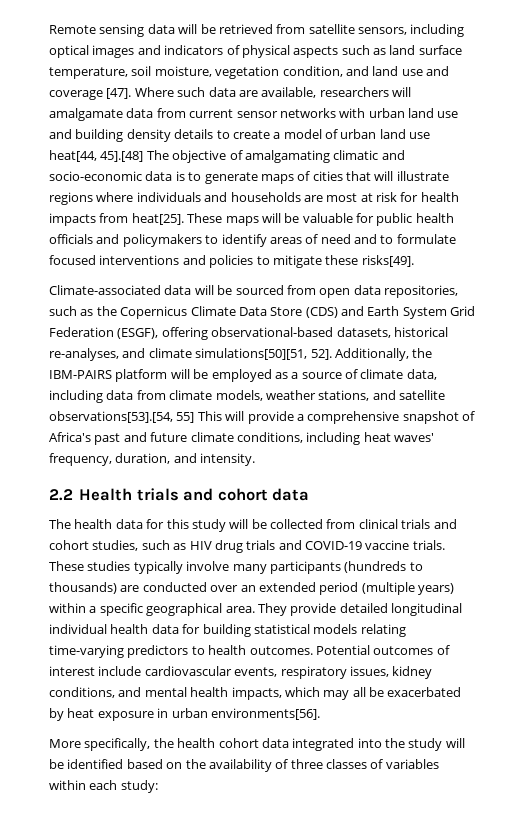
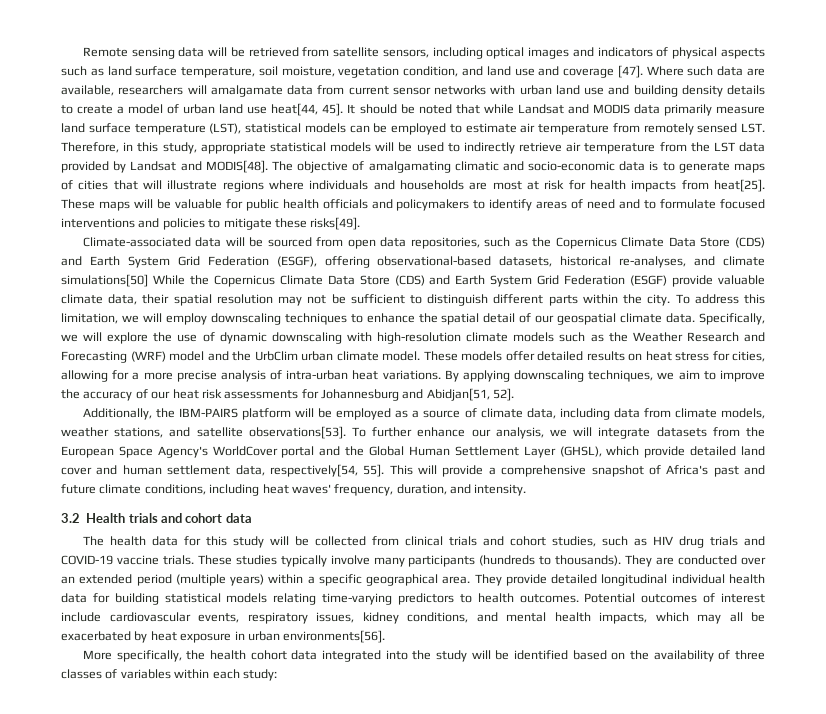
[100,151,144,162] 45].[48] -> [322,103,765,116] [61,123,765,135] [61,142,765,154] [61,160,268,173] 45]. It should be noted that while Landsat and MODIS data primarily measure land surface temperature (LST), statistical models can be employed to estimate air temperature from remotely sensed LST. Therefore, in this study, appropriate statistical models will be used to indirectly retrieve air temperature from the LST data provided by Landsat and MODIS[48].
[195,348,308,360] simulations[50][51, -> [61,274,765,287] [61,294,765,306] [61,313,765,325] [61,332,766,344] [61,351,765,363] [61,370,765,382] [61,388,490,401] simulations[50] While the Copernicus Climate Data Store (CDS) and Earth System Grid Federation (ESGF) provide valuable climate data, their spatial resolution may not be sufficient to distinguish different parts within the city. To address this limitation, we will employ downscaling techniques to enhance the spatial detail of our geospatial climate data. Specifically, we will explore the use of dynamic downscaling with high-resolution climate models such as the Weather Research and Forecasting (WRF) model and the UrbClim urban climate model. These models offer detailed results on heat stress for cities, allowing for a more precise analysis of intra-urban heat variations. By applying downscaling techniques, we aim to improve the accuracy of our heat risk assessments for Johannesburg and Abidjan[51,
(332, 354) none -> (515, 394) //
[49,411,195,423] observations[53].[54, 55] -> [248,426,766,439] [61,446,766,458] [61,464,385,477] observations[53]. To further enhance our analysis, we will integrate datasets from the European Space Agency's WorldCover portal and the Global Human Settlement Layer (GHSL), which provide detailed land cover and human settlement data, respectively[54, 55].
[49,489,73,501] 2.2 -> [61,513,80,523] 3.2
[49,582,117,594] thousands) -> [555,555,653,567] thousands). They

